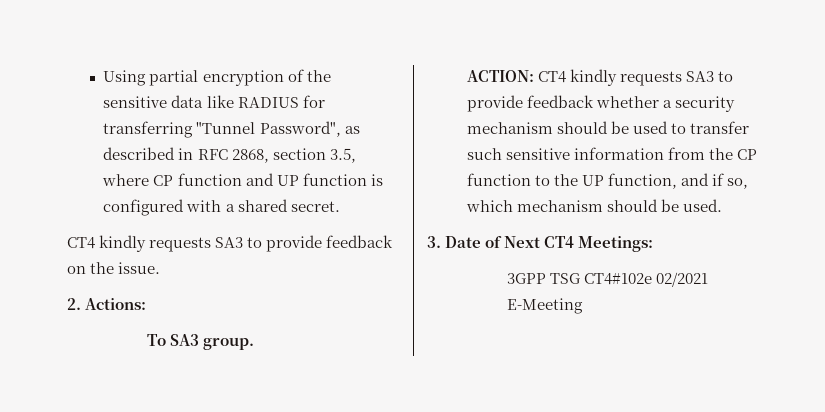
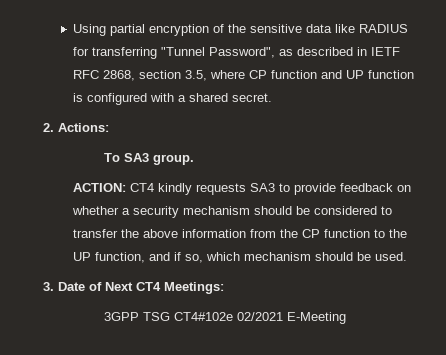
(194, 154) none -> [370,47,400,56] IETF
[67,235,394,252] [67,262,161,274] // CT4 kindly requests SA3 to provide feedback on the issue. -> (272, 97) none
(594, 101) none -> [397,185,412,192] on
[632,121,668,134] used -> [314,206,378,215] considered
[466,148,570,160] such sensitive -> [121,229,179,238] the above

